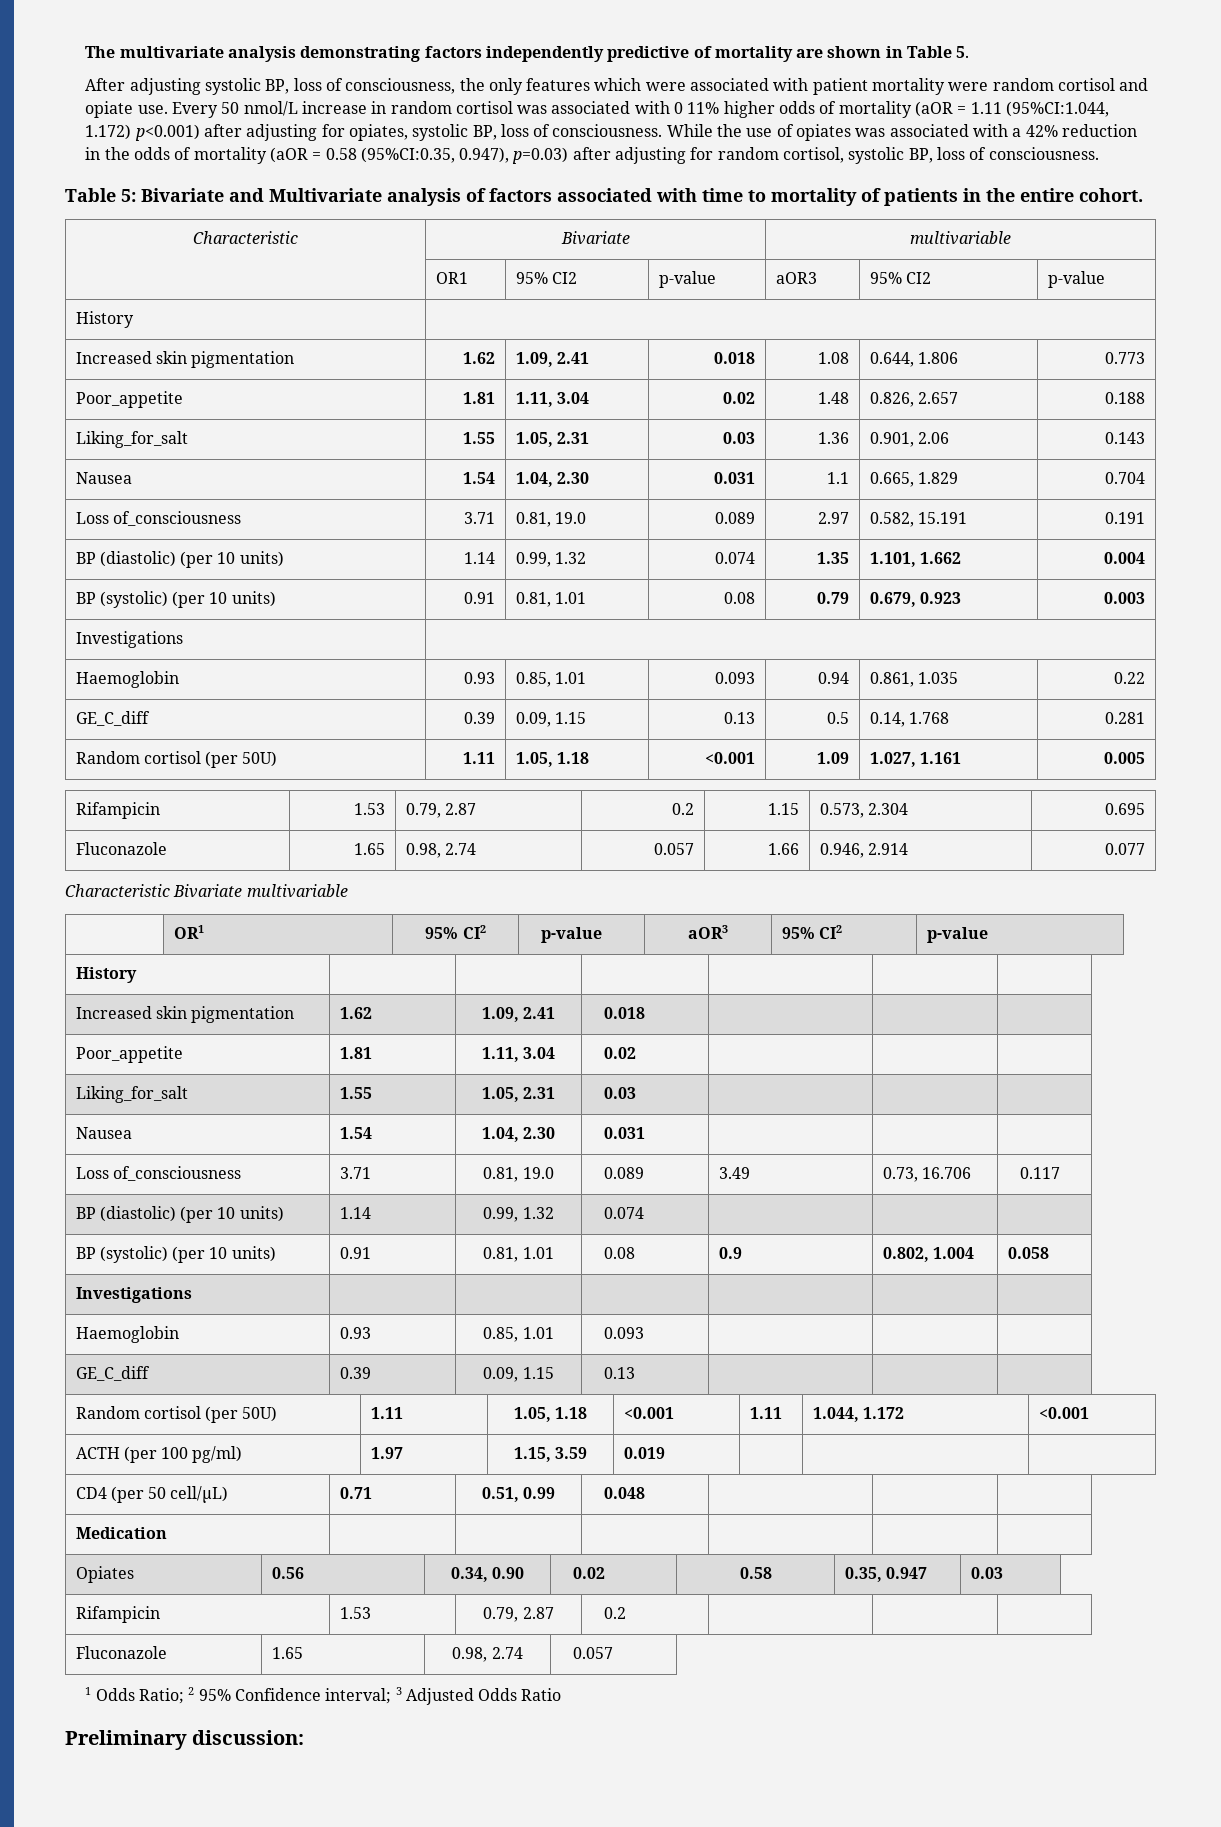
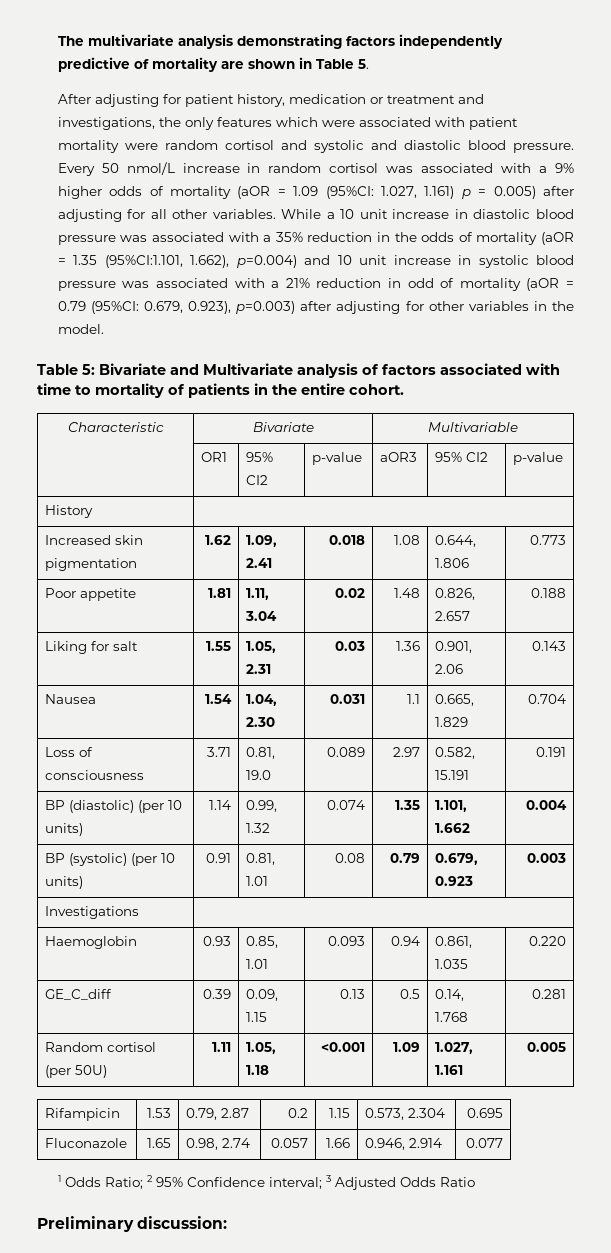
[204,78,456,95] systolic BP, loss of consciousness, -> [162,94,484,107] [57,117,155,130] for patient history, medication or treatment and investigations,
[85,101,168,118] opiate use. -> [313,140,574,153] systolic and diastolic blood pressure.
[674,102,720,114] 0 11% -> [539,163,574,173] a 9%
[970,101,1109,117] [85,124,1058,141] 1.11 (95%CI:1.044, 1.172) p<0.001) after adjusting for opiates, systolic BP, loss of consciousness. While the use of opiates was associated with a 42% -> [293,186,574,199] [57,209,574,222] [57,232,303,245] 1.09 (95%CI: 1.027, 1.161) p = 0.005) after adjusting for all other variables. While a 10 unit increase in diastolic blood pressure was associated with a 35%
[325,147,1099,164] 0.58 (95%CI:0.35, 0.947), p=0.03) after adjusting for random cortisol, systolic BP, loss of consciousness. -> [73,255,575,268] [57,278,574,291] [57,301,574,314] [57,324,104,334] 1.35 (95%CI:1.101, 1.662), p=0.004) and 10 unit increase in systolic blood pressure was associated with a 21% reduction in odd of mortality (aOR = 0.79 (95%CI: 0.679, 0.923), p=0.003) after adjusting for other variables in the model.
[910,231,1011,245] multivariable -> [428,422,518,432] Multivariable
[75,391,183,408] Poor_appetite -> [45,588,137,601] Poor appetite
[75,431,188,448] Liking_for_salt -> [45,641,139,654] Liking for salt
[112,511,241,526] of_consciousness -> [79,747,94,757] [45,770,145,780] of consciousness
[1114,672,1146,684] 0.22 -> [528,936,566,946] 0.220
[65,884,348,898] [173,925,204,939] [425,925,486,939] [540,927,602,943] [688,925,728,939] [781,925,842,939] [926,927,988,943] [75,967,137,983] [75,1006,295,1023] [339,1007,372,1019] [481,1007,556,1022] [603,1007,645,1019] [75,1046,183,1063] [339,1047,372,1059] [481,1047,556,1062] [603,1047,636,1059] [75,1086,188,1103] [339,1087,372,1099] [481,1087,556,1102] [603,1087,636,1099] [75,1127,132,1139] [339,1127,372,1139] [481,1127,556,1142] [603,1127,645,1139] [75,1166,241,1181] [339,1167,371,1179] [483,1167,554,1182] [603,1167,644,1179] [718,1167,750,1179] [882,1167,971,1182] [1019,1167,1060,1179] [75,1206,284,1223] [339,1207,371,1219] [483,1207,554,1222] [603,1207,644,1219] [75,1246,276,1263] [339,1247,371,1259] [483,1247,554,1262] [603,1247,635,1259] [718,1247,742,1259] [882,1247,974,1262] [1007,1247,1049,1259] [75,1287,192,1303] [75,1326,179,1343] [339,1327,371,1339] [483,1327,554,1342] [603,1327,644,1339] [75,1366,150,1381] [339,1367,371,1379] [483,1367,554,1382] [603,1367,635,1379] [75,1406,278,1423] [370,1407,403,1419] [513,1407,588,1422] [623,1407,674,1419] [749,1407,782,1419] [812,1407,904,1422] [1038,1407,1089,1419] [75,1446,243,1463] [370,1447,403,1459] [513,1447,588,1462] [623,1447,665,1459] [75,1486,229,1503] [339,1487,372,1499] [481,1487,556,1502] [603,1487,645,1499] [75,1527,167,1539] [75,1566,134,1583] [271,1567,304,1579] [450,1567,525,1582] [572,1567,605,1579] [739,1567,772,1579] [844,1567,927,1582] [970,1567,1003,1579] [75,1606,160,1623] [339,1607,371,1619] [483,1607,554,1622] [603,1607,626,1619] [75,1646,167,1659] [271,1647,303,1659] [452,1647,523,1662] [572,1647,613,1659] // Characteristic Bivariate multivariable // | OR1 | 95% CI2 | p-value | aOR3 | 95% CI2 | p-value // History | | | | | | // Increased skin pigmentation | 1.62 | 1.09, 2.41 | 0.018 | | | // Poor_appetite | 1.81 | 1.11, 3.04 | 0.02 | | | // Liking_for_salt | 1.55 | 1.05, 2.31 | 0.03 | | | // Nausea | 1.54 | 1.04, 2.30 | 0.031 | | | // Loss of_consciousness | 3.71 | 0.81, 19.0 | 0.089 | 3.49 | 0.73, 16.706 | 0.117 // BP (diastolic) (per 10 units) | 1.14 | 0.99, 1.32 | 0.074 | | | // BP (systolic) (per 10 units) | 0.91 | 0.81, 1.01 | 0.08 | 0.9 | 0.802, 1.004 | 0.058 // Investigations | | | | | | // Haemoglobin | 0.93 | 0.85, 1.01 | 0.093 | | | // GE_C_diff | 0.39 | 0.09, 1.15 | 0.13 | | | // Random cortisol (per 50U) | 1.11 | 1.05, 1.18 | <0.001 | 1.11 | 1.044, 1.172 | <0.001 // ACTH (per 100 pg/ml) | 1.97 | 1.15, 3.59 | 0.019 | | | // CD4 (per 50 cell/µL) | 0.71 | 0.51, 0.99 | 0.048 | | | // Medication | | | | | | // Opiates | 0.56 | 0.34, 0.90 | 0.02 | 0.58 | 0.35, 0.947 | 0.03 // Rifampicin | 1.53 | 0.79, 2.87 | 0.2 | | | // Fluconazole | 1.65 | 0.98, 2.74 | 0.057 -> (503, 1143) none

